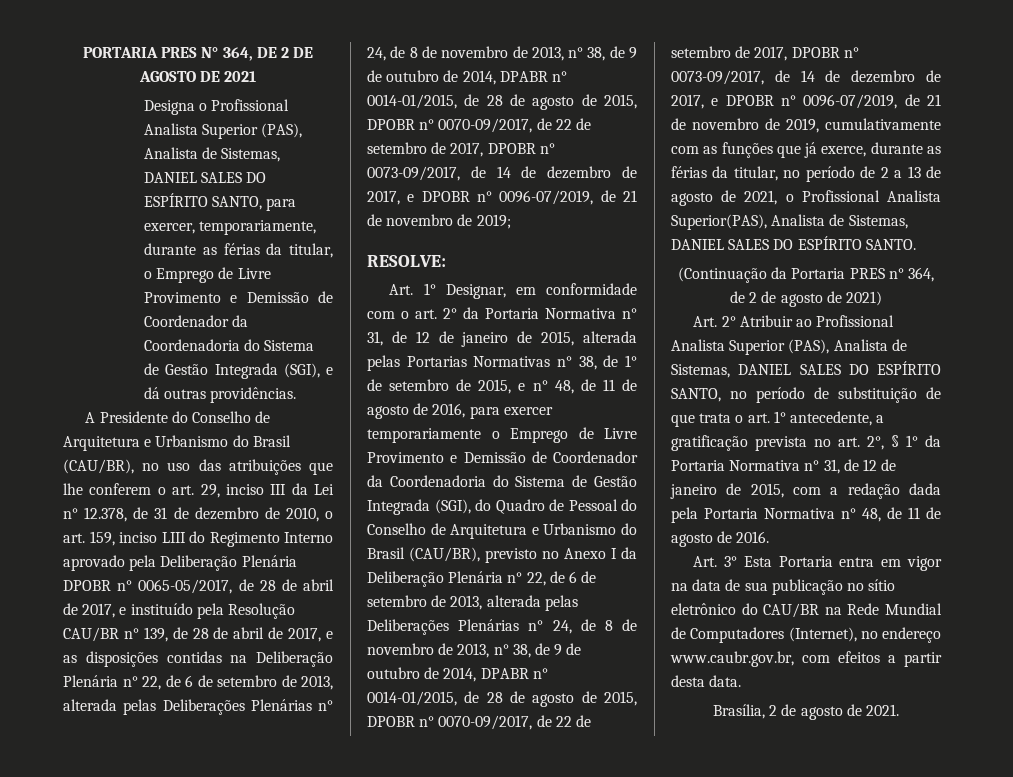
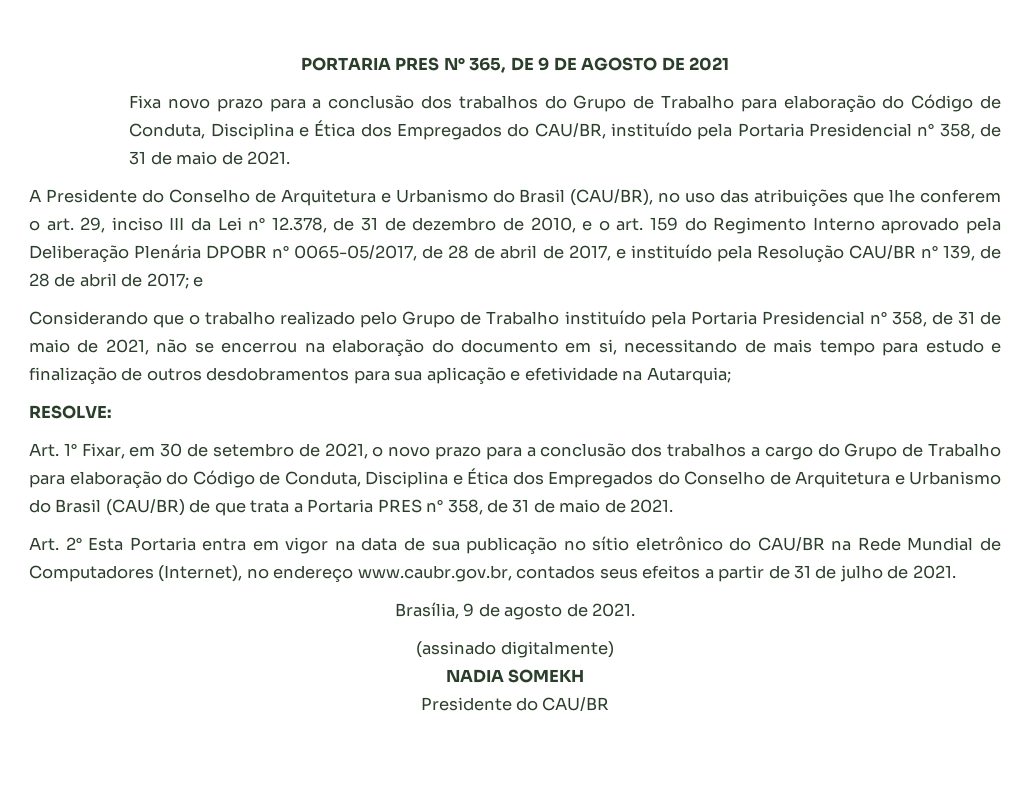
[222,47,289,61] 364, DE 2 -> [469,57,550,73] 365, DE 9
[144,99,290,115] [144,123,303,139] [144,147,281,162] [144,172,267,183] [144,193,297,211] [144,220,317,235] [144,243,333,258] [144,267,271,283] [144,291,333,303] [144,315,249,327] [144,339,315,351] [144,363,333,379] [144,387,297,403] Designa o Profissional Analista Superior (PAS), Analista de Sistemas, DANIEL SALES DO ESPÍRITO SANTO, para exercer, temporariamente, durante as férias da titular, o Emprego de Livre Provimento e Demissão de Coordenador da Coordenadoria do Sistema de Gestão Integrada (SGI), e dá outras providências. -> [129,94,1002,112] [129,120,1001,140] [129,151,291,165] Fixa novo prazo para a conclusão dos trabalhos do Grupo de Trabalho para elaboração do Código de Conduta, Disciplina e Ética dos Empregados do CAU/BR, instituído pela Portaria Presidencial n° 358, de 31 de maio de 2021.
[325,511,333,519] [63,531,186,546] o art. 159, inciso LIII -> [582,217,678,231] e o art. 159
[288,627,333,642] [63,651,333,667] [63,675,333,690] [63,699,333,715] [367,46,637,61] [367,70,567,85] [367,94,637,110] [367,118,591,133] [367,142,555,157] [367,166,637,181] [367,190,637,205] [367,214,511,229] [367,255,446,267] [389,283,637,299] [367,307,637,319] [367,331,637,347] [367,355,637,371] [367,379,637,394] [367,403,553,419] [367,427,637,443] [367,451,638,463] [367,475,637,487] [367,499,637,515] [367,523,637,539] [367,547,637,563] [367,571,597,587] [367,595,578,611] [367,619,637,635] [367,643,582,658] [367,667,548,682] [367,691,637,707] [367,715,591,730] [671,46,859,61] [671,70,941,85] [671,94,941,109] [671,118,941,133] [671,142,941,158] [671,166,941,182] [671,190,941,206] [671,214,908,230] [671,236,916,250] [678,267,934,283] [730,291,882,307] [693,315,895,327] [671,339,907,355] [671,361,941,378] [671,387,941,403] [671,411,885,427] [671,435,941,451] [671,459,897,474] [670,483,941,499] [671,507,941,523] [671,531,770,547] [693,556,738,567] 2017, e as disposições contidas na Deliberação Plenária n° 22, de 6 de setembro de 2013, alterada pelas Deliberações Plenárias n° 24, de 8 de novembro de 2013, n° 38, de 9 de outubro de 2014, DPABR n° 0014-01/2015, de 28 de agosto de 2015, DPOBR n° 0070-09/2017, de 22 de setembro de 2017, DPOBR n° 0073-09/2017, de 14 de dezembro de 2017, e DPOBR n° 0096-07/2019, de 21 de novembro de 2019; // RESOLVE: // Art. 1° Designar, em conformidade com o art. 2° da Portaria Normativa n° 31, de 12 de janeiro de 2015, alterada pelas Portarias Normativas n° 38, de 1° de setembro de 2015, e n° 48, de 11 de agosto de 2016, para exercer temporariamente o Emprego de Livre Provimento e Demissão de Coordenador da Coordenadoria do Sistema de Gestão Integrada (SGI), do Quadro de Pessoal do Conselho de Arquitetura e Urbanismo do Brasil (CAU/BR), previsto no Anexo I da Deliberação Plenária n° 22, de 6 de setembro de 2013, alterada pelas Deliberações Plenárias n° 24, de 8 de novembro de 2013, n° 38, de 9 de outubro de 2014, DPABR n° 0014-01/2015, de 28 de agosto de 2015, DPOBR n° 0070-09/2017, de 22 de setembro de 2017, DPOBR n° 0073-09/2017, de 14 de dezembro de 2017, e DPOBR n° 0096-07/2019, de 21 de novembro de 2019, cumulativamente com as funções que já exerce, durante as férias da titular, no período de 2 a 13 de agosto de 2021, o Profissional Analista Superior(PAS), Analista de Sistemas, DANIEL SALES DO ESPÍRITO SANTO. // (Continuação da Portaria PRES n° 364, de 2 de agosto de 2021) // Art. 2° Atribuir ao Profissional Analista Superior (PAS), Analista de Sistemas, DANIEL SALES DO ESPÍRITO SANTO, no período de substituição de que trata o art. 1° antecedente, a gratificação prevista no art. 2°, § 1° da Portaria Normativa n° 31, de 12 de janeiro de 2015, com a redação dada pela Portaria Normativa n° 48, de 11 de agosto de 2016. // Art. 3° -> [146,273,204,289] [29,310,1001,328] [29,339,1002,356] [29,367,731,384] [29,405,112,419] [29,443,1002,460] [29,468,1001,488] [29,499,674,516] [29,537,82,551] 2017; e // Considerando que o trabalho realizado pelo Grupo de Trabalho instituído pela Portaria Presidencial n° 358, de 31 de maio de 2021, não se encerrou na elaboração do documento em si, necessitando de mais tempo para estudo e finalização de outros desdobramentos para sua aplicação e efetividade na Autarquia; // RESOLVE: // Art. 1° Fixar, em 30 de setembro de 2021, o novo prazo para a conclusão dos trabalhos a cargo do Grupo de Trabalho para elaboração do Código de Conduta, Disciplina e Ética dos Empregados do Conselho de Arquitetura e Urbanismo do Brasil (CAU/BR) de que trata a Portaria PRES n° 358, de 31 de maio de 2021. // Art. 2°
[802,655,830,663] com -> [516,565,638,579] contados seus
[671,675,742,687] desta data. -> [768,565,956,582] de 31 de julho de 2021.
[769,705,778,716] 2 -> [463,603,475,617] 9
(899, 710) none -> [416,641,614,658] [445,669,585,683] [420,697,610,711] // (assinado digitalmente) // NADIA SOMEKH // Presidente do CAU/BR

